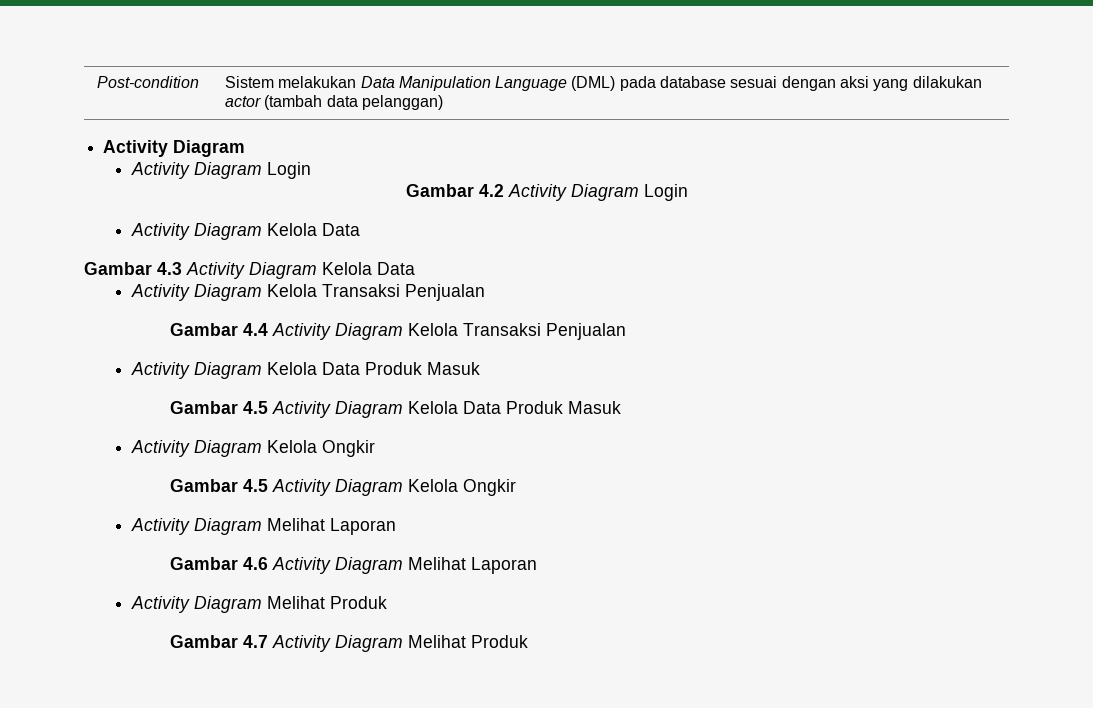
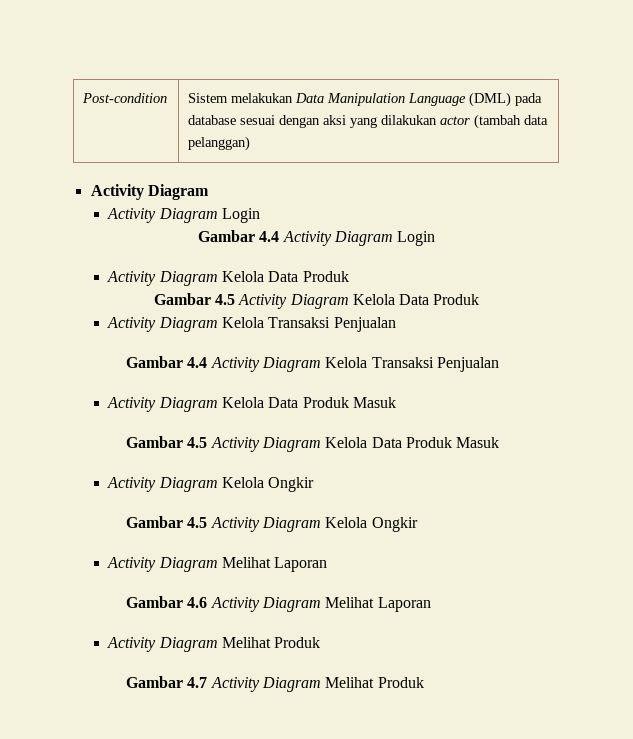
[478,184,504,197] 4.2 -> [259,231,280,242] 4.4
[84,262,415,279] // Gambar 4.3 Activity Diagram Kelola Data -> [302,271,349,282] [153,293,480,309] Produk // Gambar 4.5 Activity Diagram Kelola Data Produk

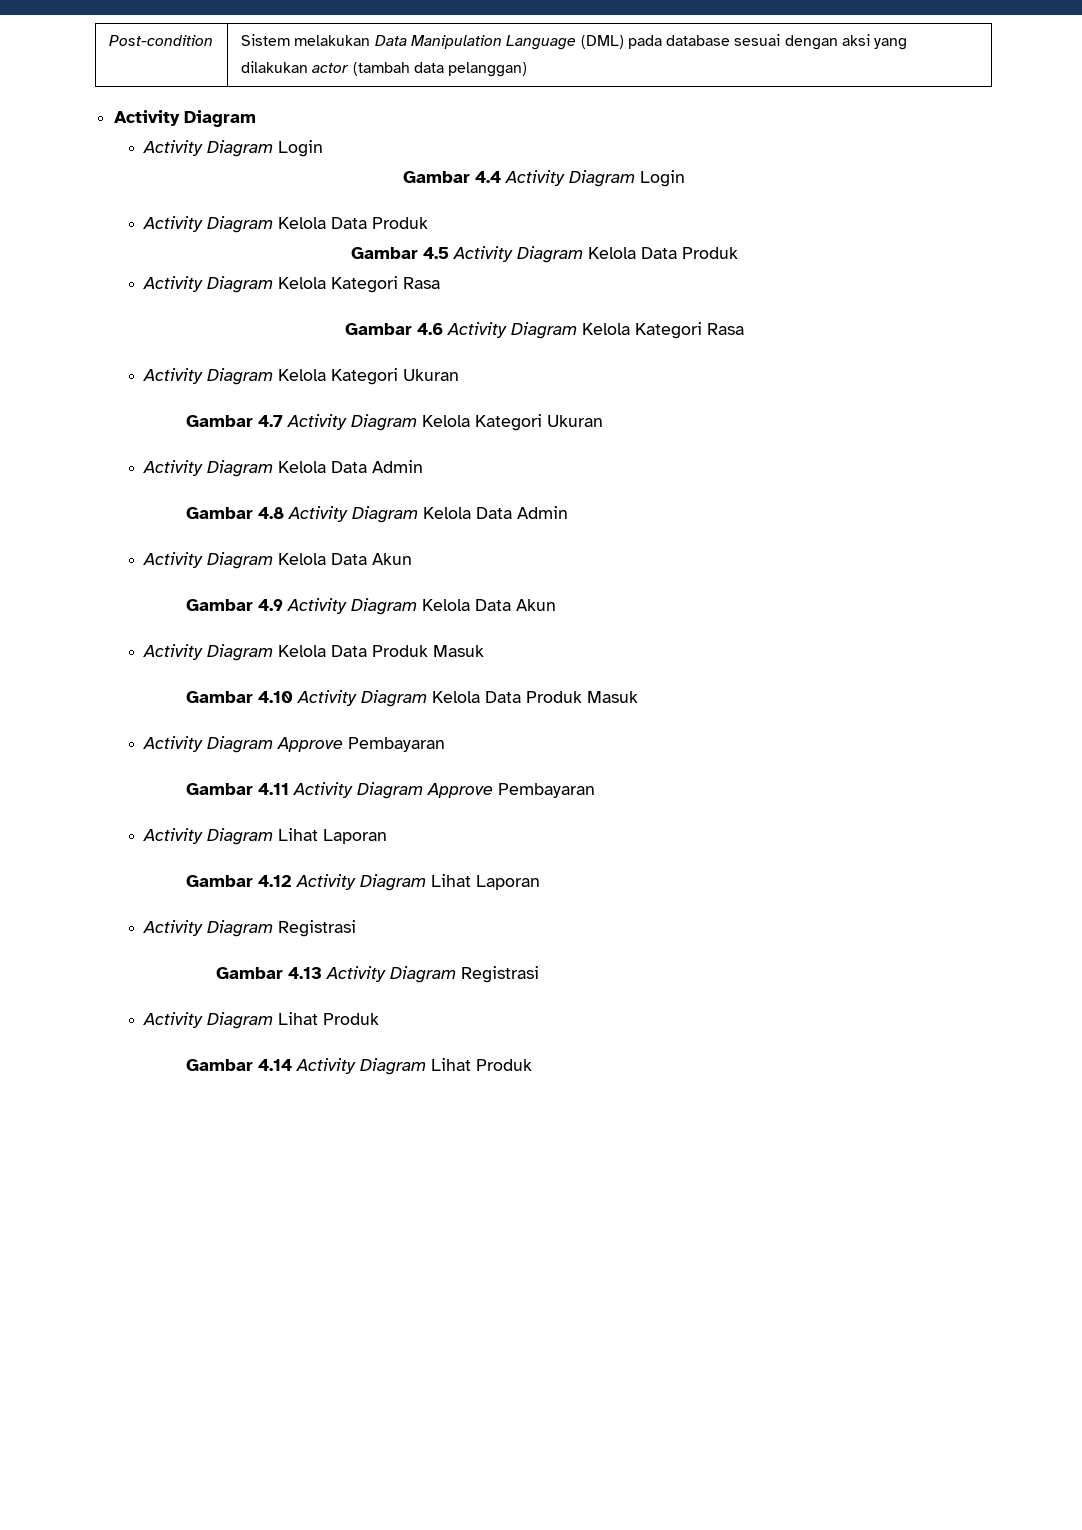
[268,317,396,332] [126,356,499,372] Transaksi Penjualan // Gambar 4.4 Activity Diagram Kelola Transaksi Penjualan -> [331,276,441,293] [344,322,744,339] [143,368,460,385] [185,414,603,431] [143,460,424,477] [185,506,568,523] [143,552,413,569] [185,598,556,615] Kategori Rasa // Gambar 4.6 Activity Diagram Kelola Kategori Rasa // Activity Diagram Kelola Kategori Ukuran // Gambar 4.7 Activity Diagram Kelola Kategori Ukuran // Activity Diagram Kelola Data Admin // Gambar 4.8 Activity Diagram Kelola Data Admin // Activity Diagram Kelola Data Akun // Gambar 4.9 Activity Diagram Kelola Data Akun
[187,437,208,448] 4.5 -> [257,691,293,703] 4.10
[221,477,315,492] [126,516,418,532] [107,557,271,572] Kelola Ongkir // Gambar 4.5 Activity Diagram Kelola Ongkir // Activity Diagram Melihat -> [277,737,446,752] [185,782,595,799] [143,828,319,845] Approve Pembayaran // Gambar 4.11 Activity Diagram Approve Pembayaran // Activity Diagram Lihat
[187,597,375,612] 4.6 Activity Diagram Melihat -> [257,874,471,891] 4.12 Activity Diagram Lihat
[221,637,321,648] [126,676,375,692] Melihat Produk // Gambar 4.7 Activity Diagram Melihat -> [278,920,357,937] [215,966,539,983] [143,1012,380,1029] [185,1058,471,1075] Registrasi // Gambar 4.13 Activity Diagram Registrasi // Activity Diagram Lihat Produk // Gambar 4.14 Activity Diagram Lihat

